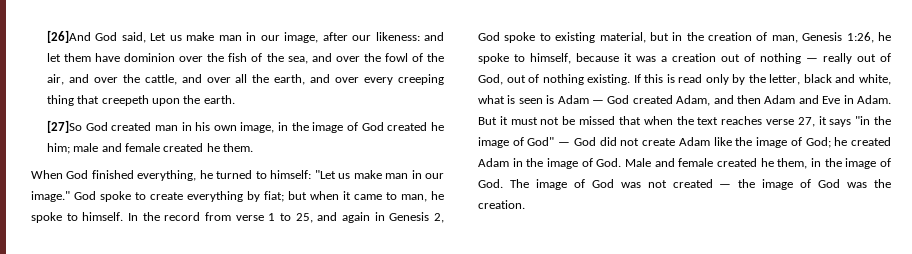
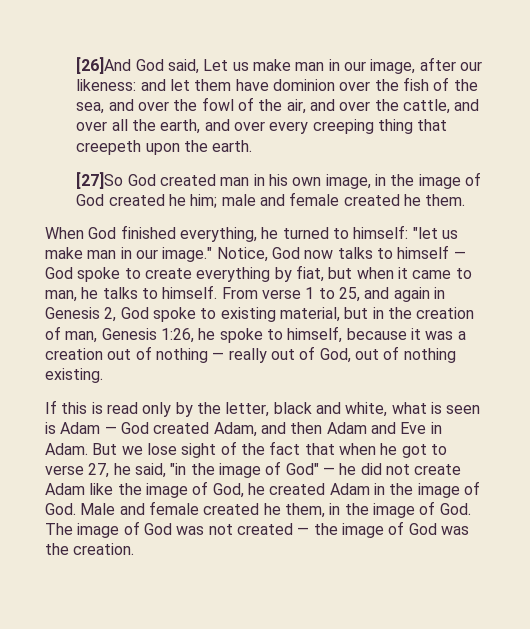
[314,170,336,179] "Let -> [412,227,438,239] "let
(70, 196) none -> [216,245,466,262] Notice, God now talks to himself —
[264,191,284,202] fiat; -> [295,265,324,282] fiat,
[31,212,62,223] spoke -> [102,287,138,299] talks
[128,212,231,221] In the record from -> [221,287,258,299] From
(631, 79) none -> (103, 375) //
[499,116,852,127] it must not be missed that when the text reaches verse 27, it says -> [121,441,447,458] [45,463,166,478] we lose sight of the fact that when he got to verse 27, he said,
[573,137,596,146] God -> [339,463,357,475] he
[805,137,831,148] God; -> [212,483,244,498] God,

